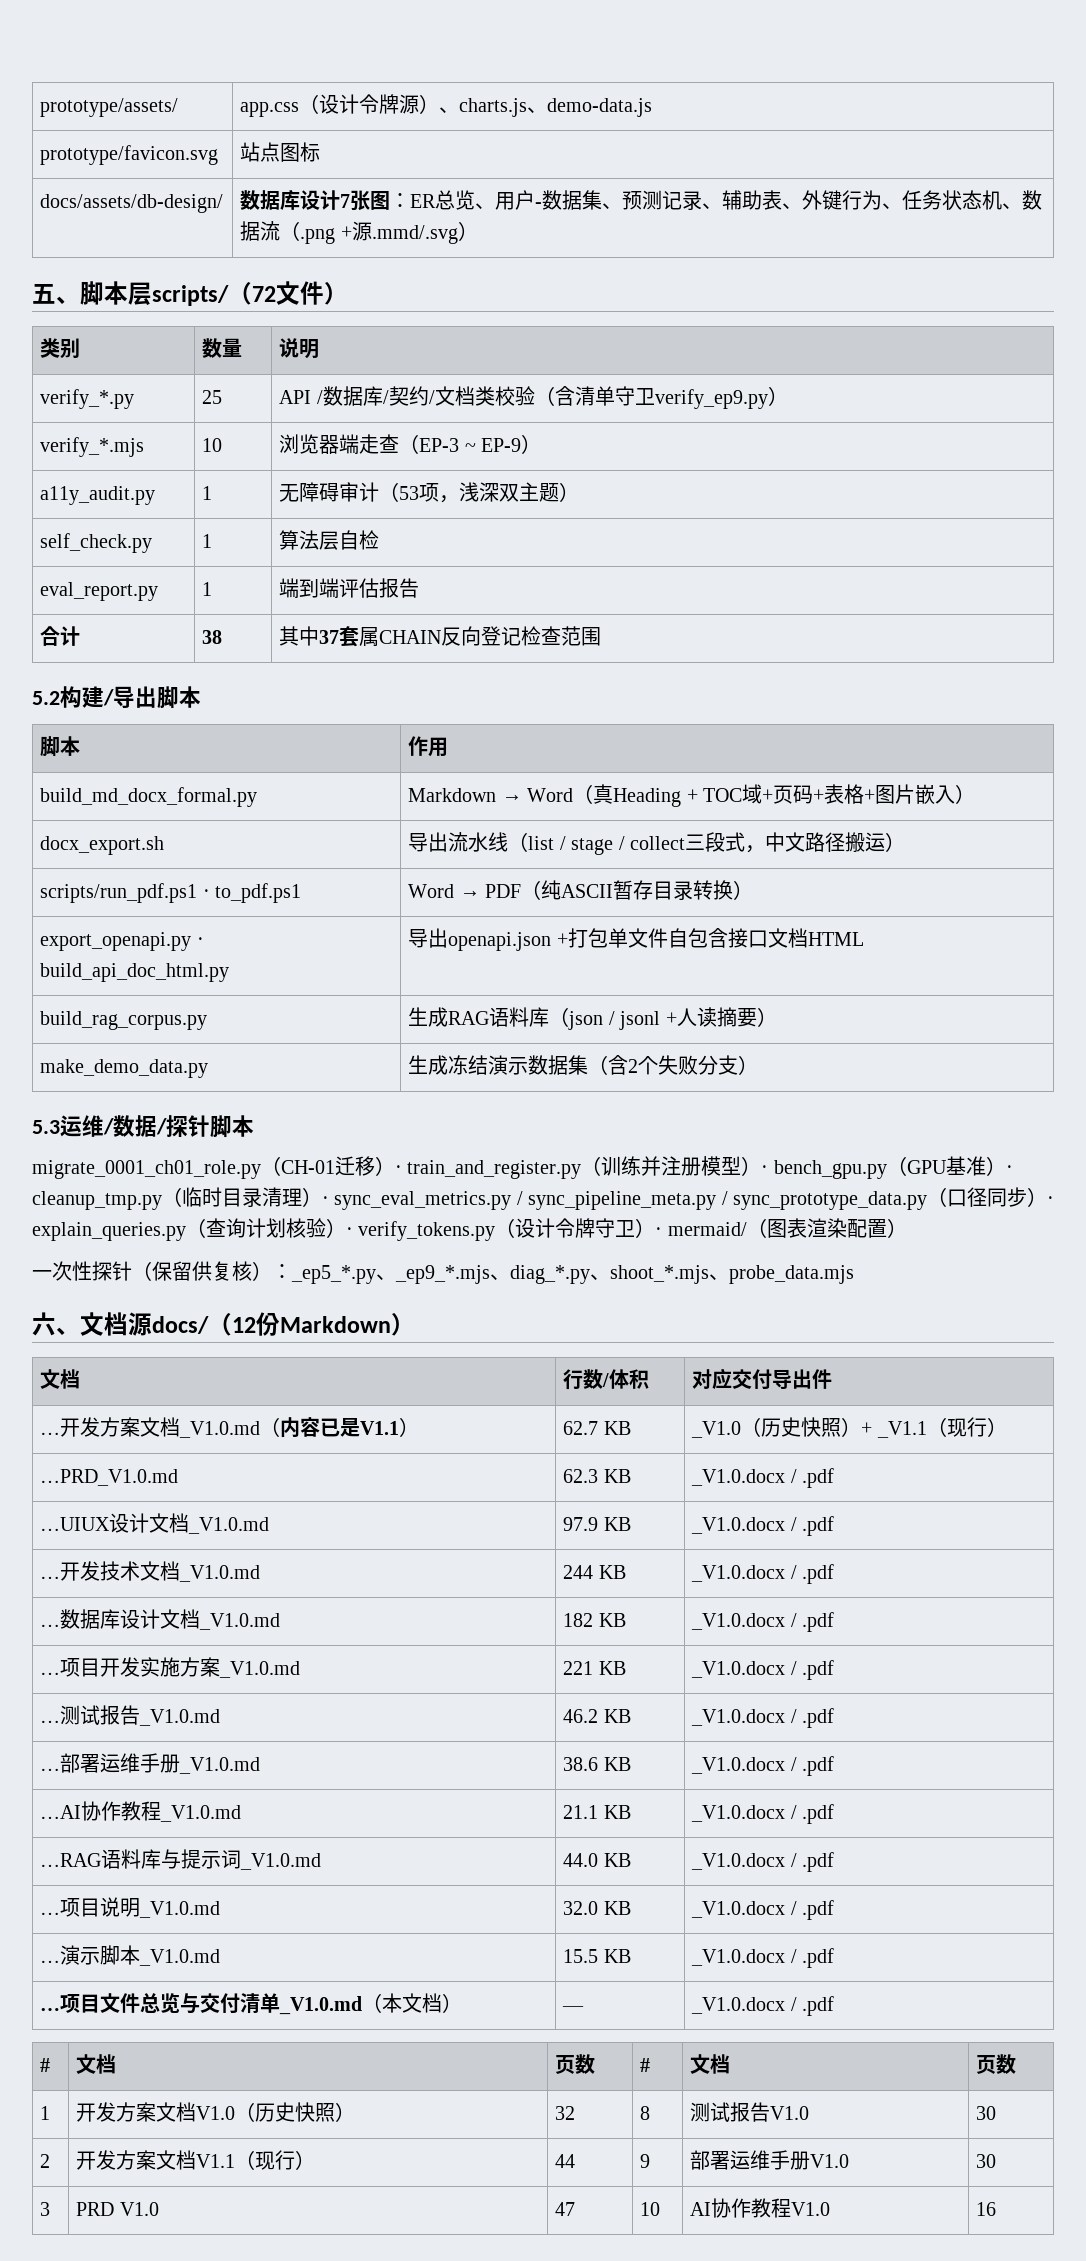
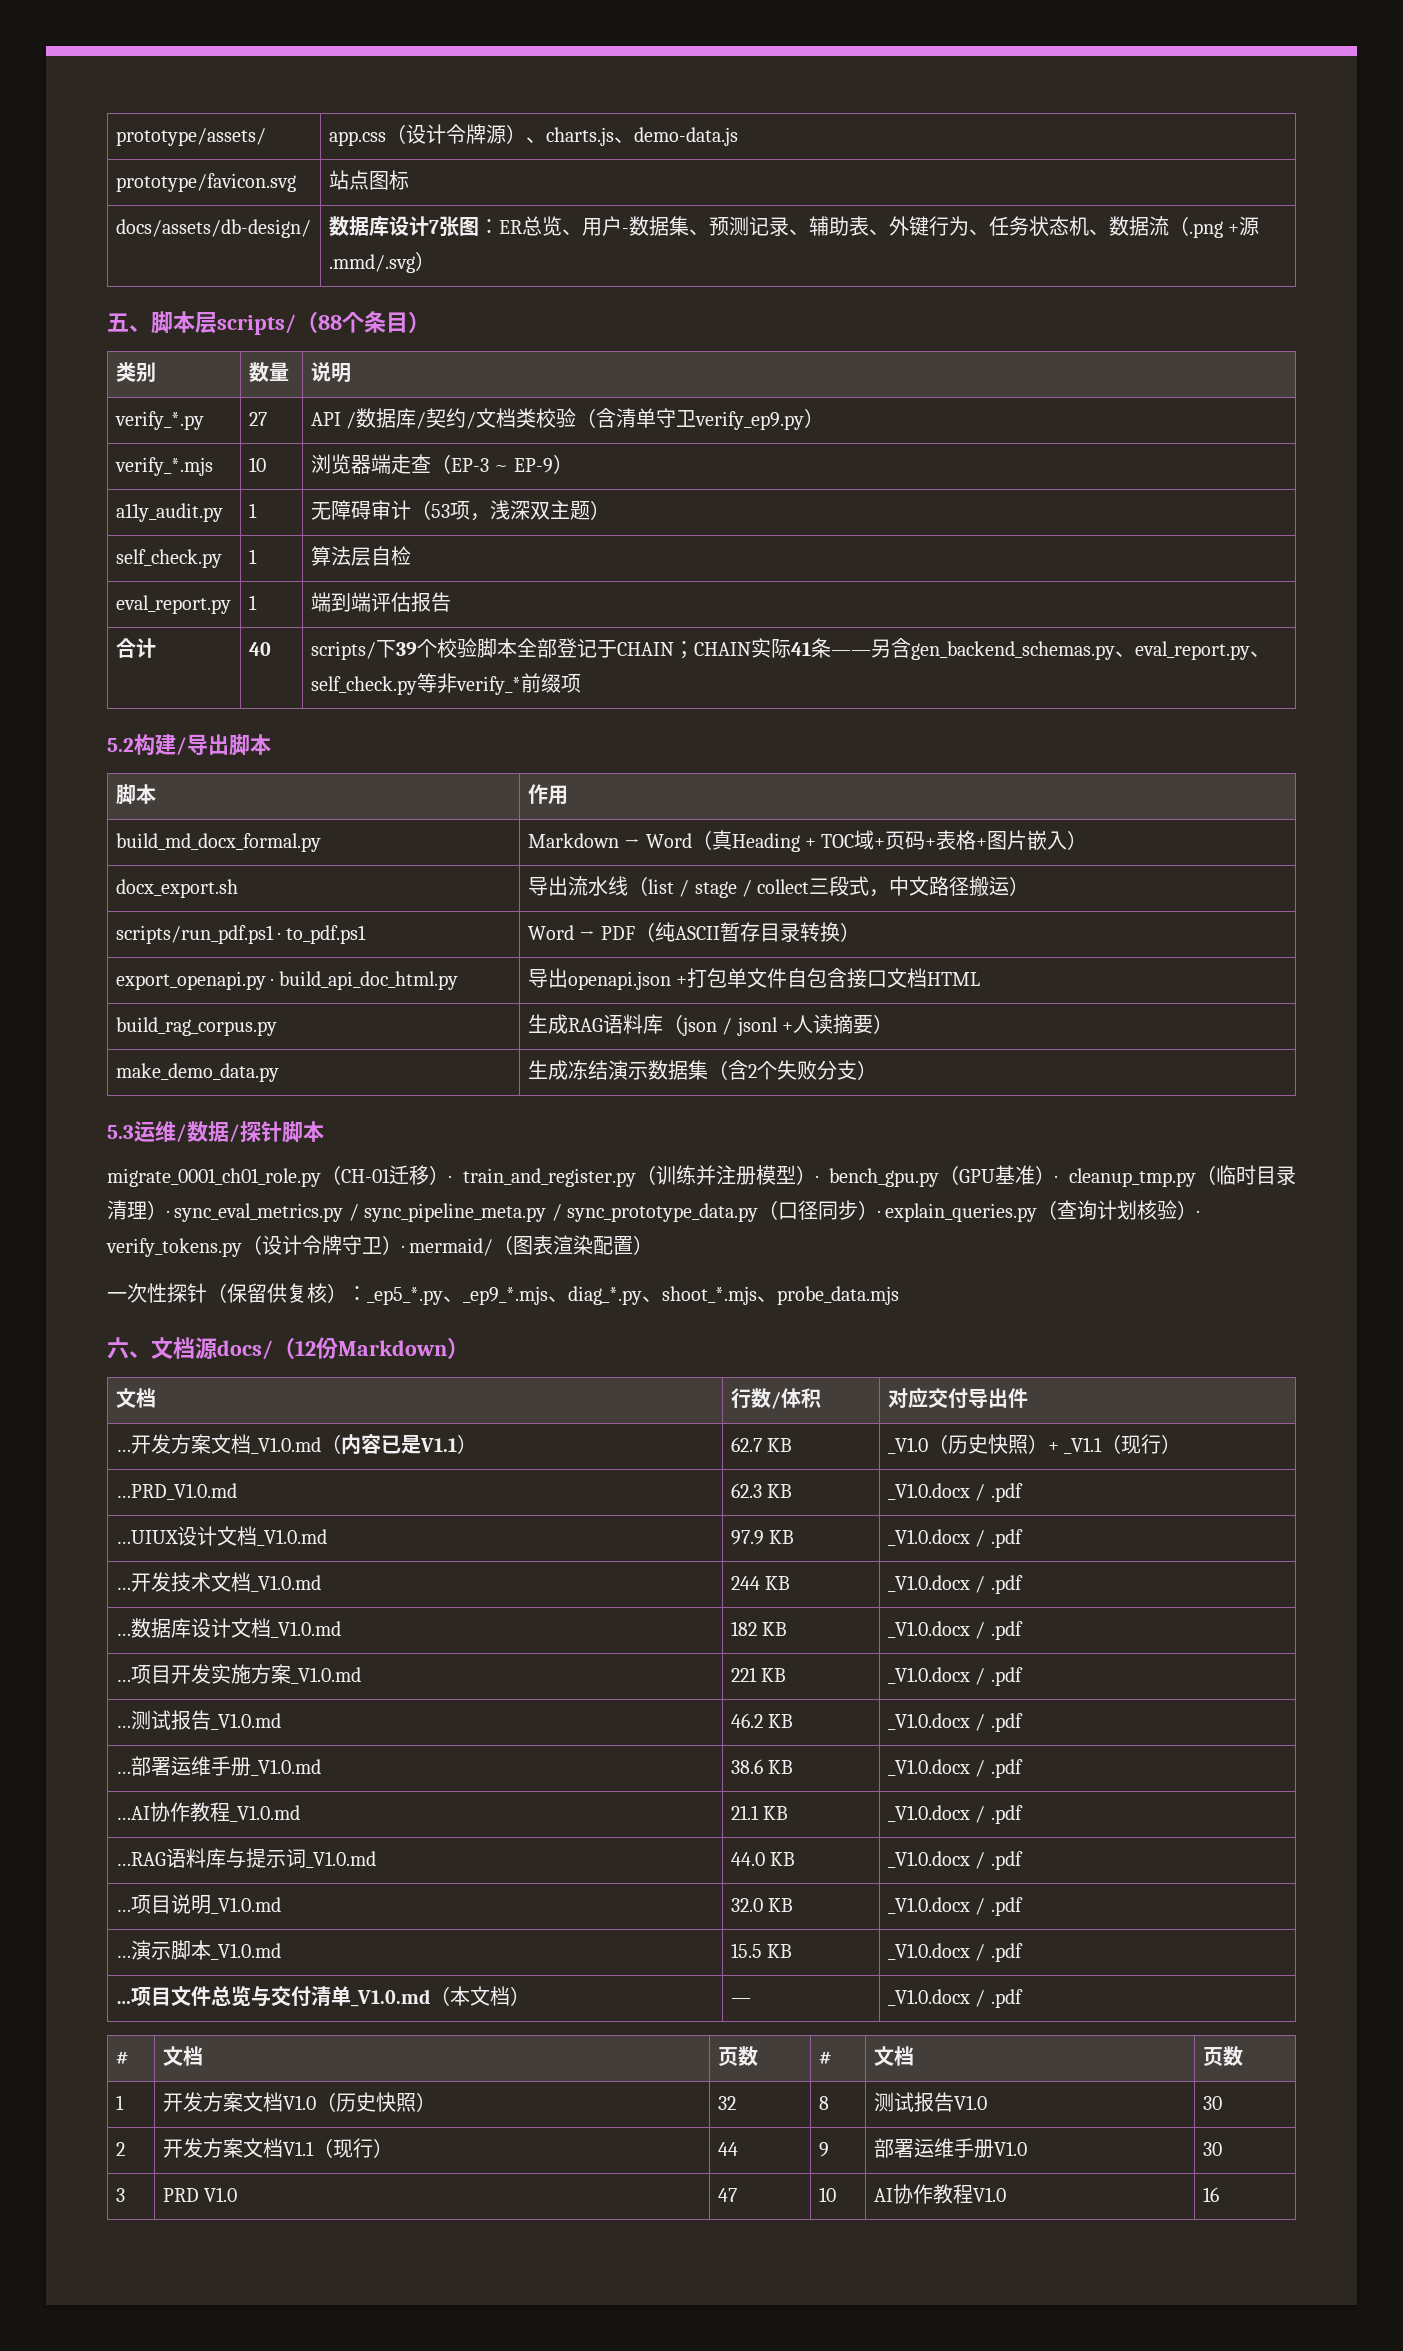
[252,281,324,305] 72文件 -> [318,311,408,333] 88个条目
[202,390,223,404] 25 -> [248,412,267,426] 27
[202,630,223,644] [279,626,602,647] 38 | 其中37套属CHAIN反向登记检查范围 -> [248,642,271,656] [310,638,1270,660] [310,673,581,695] 40 | scripts/下39个校验脚本全部登记于CHAIN；CHAIN实际41条——另含gen_backend_schemas.py、eval_report.py、self_check.py等非verify_*前缀项

